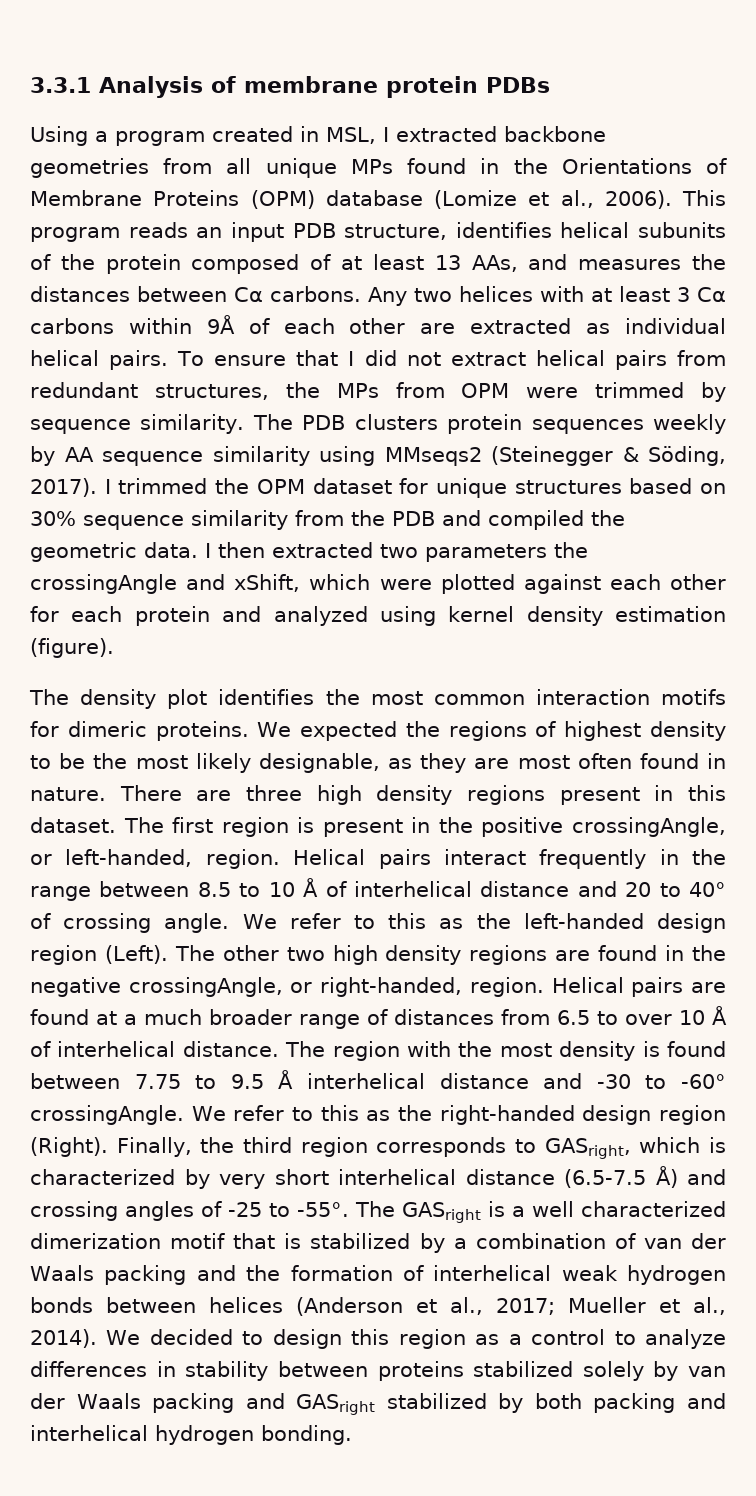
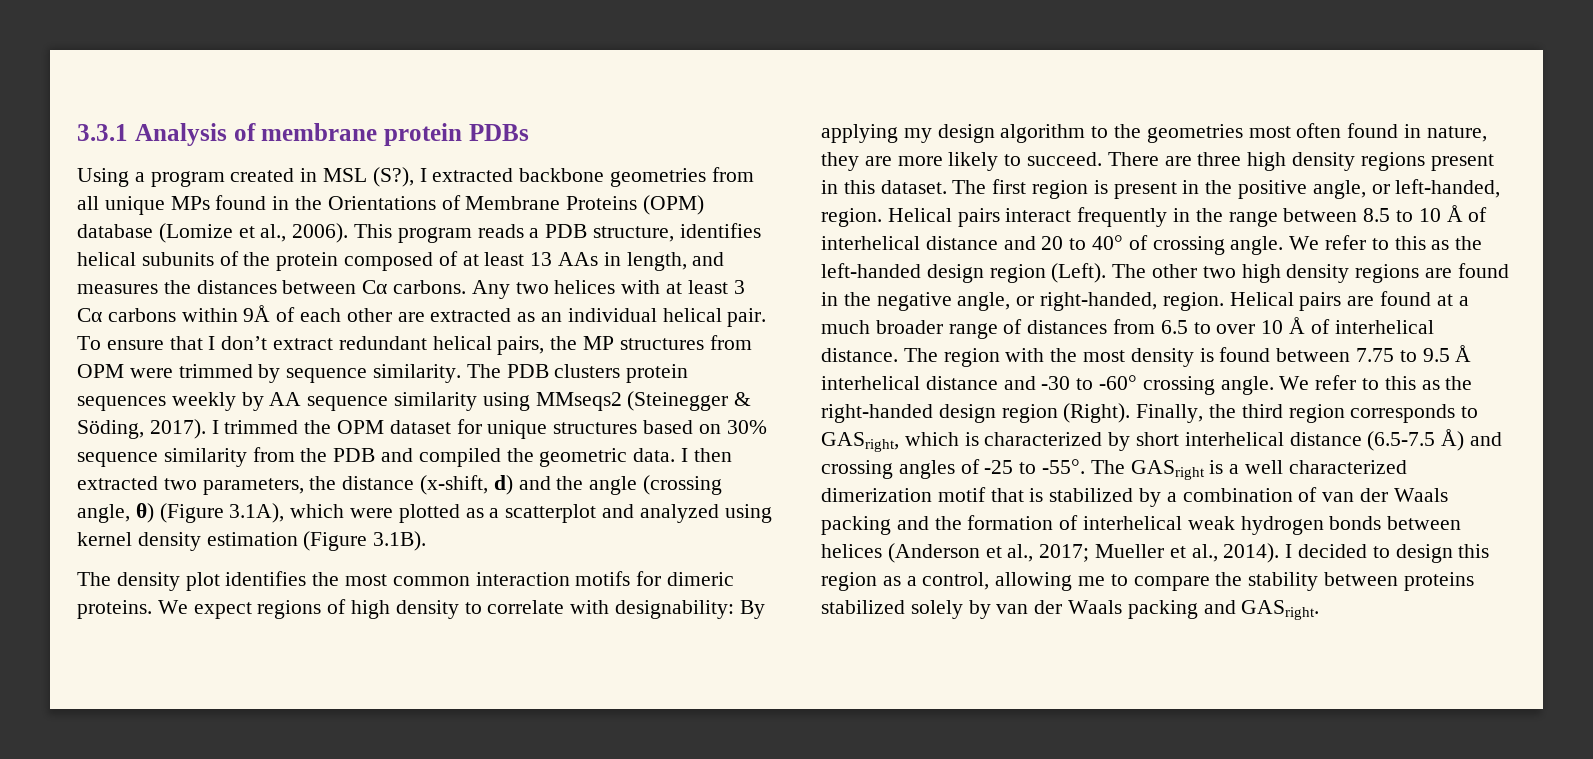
[326,127,376,144] MSL, -> [323,167,414,187] MSL (S?),
[196,222,284,242] an input -> [529,228,540,238] a
[471,255,518,272] AAs, -> [558,252,687,271] AAs in length,
(611, 328) none -> [541,312,563,322] an
[109,350,169,370] pairs. -> [727,308,767,327] pair.
[364,350,726,370] [30,382,379,400] did not extract helical pairs from redundant structures, the MPs -> [221,336,704,355] don’t extract redundant helical pairs, the MP structures
[425,542,588,562] [30,574,726,594] [30,606,210,626] parameters the crossingAngle and xShift, which were plotted against each other for each protein -> [202,475,723,495] [77,503,597,523] parameters, the distance (x-shift, d) and the angle (crossing angle, θ) (Figure 3.1A), which were plotted as a scatterplot
[30,638,114,658] (figure). -> [303,531,427,551] (Figure 3.1B).
[300,721,440,741] expected the -> [193,602,252,619] expect
[564,721,642,741] highest -> [351,600,391,619] high
[59,753,726,773] [30,787,106,801] be the most likely designable, as they are most often found in nature. -> [487,600,765,619] [821,123,1487,143] [821,152,1103,171] correlate with designability: By applying my design algorithm to the geometries most often found in nature, they are more likely to succeed.
[571,817,726,837] crossingAngle, -> [1312,180,1366,199] angle,
[128,977,283,997] crossingAngle, -> [957,292,1011,311] angle,
[30,1105,184,1125] crossingAngle. -> [1142,376,1274,395] crossing angle.
[219,1174,265,1189] very -> (1131, 441) none
[106,1330,141,1345] We -> [1285,544,1293,558] I
[531,1329,726,1349] [30,1361,176,1377] control to analyze differences in -> [922,572,1243,591] control, allowing me to compare the
[296,1393,726,1415] [30,1425,352,1445] GASright stabilized by both packing and interhelical hydrogen bonding. -> [1241,600,1320,620] GASright.

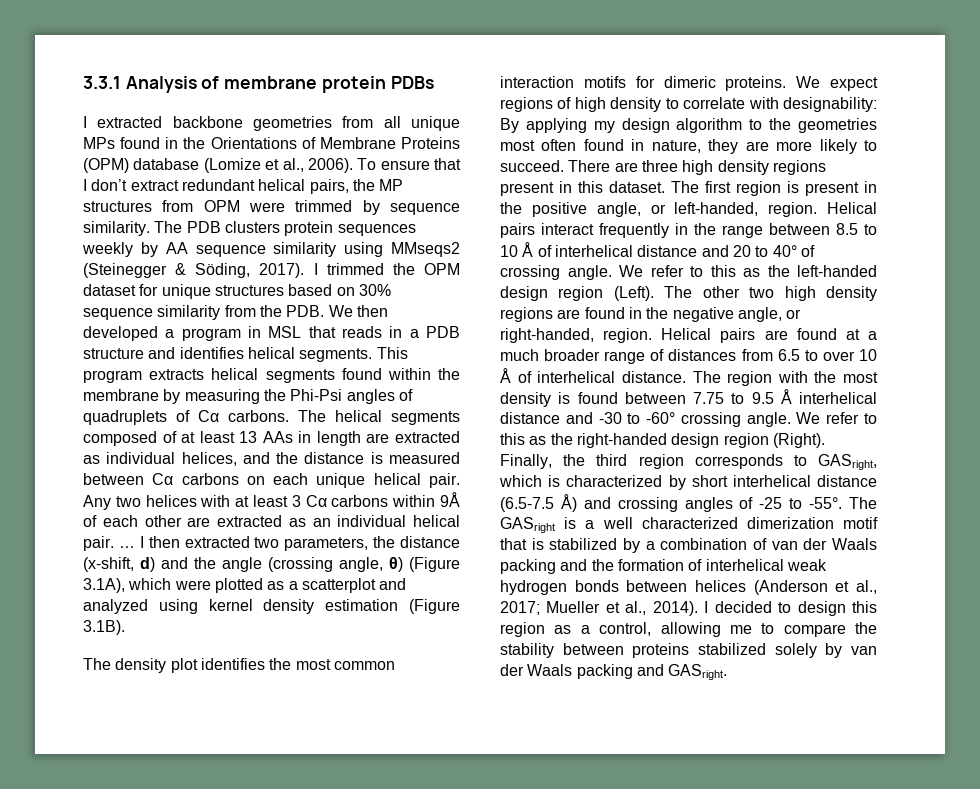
[77,167,414,187] Using a program created in MSL (S?), -> (434, 82) none
[354,223,761,243] [77,251,725,271] [77,280,745,299] [77,305,767,327] This program reads a PDB structure, identifies helical subunits of the protein composed of at least 13 AAs in length, and measures the distances between Cα carbons. Any two helices with at least 3 Cα carbons within 9Å of each other are extracted as an individual helical pair. -> (353, 165) none
[333,448,676,467] PDB and compiled the geometric data. -> [286,305,388,317] [83,326,460,341] [83,347,408,362] [83,368,460,383] [83,389,413,404] [83,410,460,425] [83,431,460,446] [83,452,460,466] [83,473,460,488] [83,492,461,510] [83,515,460,527] [83,536,135,551] PDB. We then developed a program in MSL that reads in a PDB structure and identifies helical segments. This program extracts helical segments found within the membrane by measuring the Phi-Psi angles of quadruplets of Cα carbons. The helical segments composed of at least 13 AAs in length are extracted as individual helices, and the distance is measured between Cα carbons on each unique helical pair. Any two helices with at least 3 Cα carbons within 9Å of each other are extracted as an individual helical pair. …

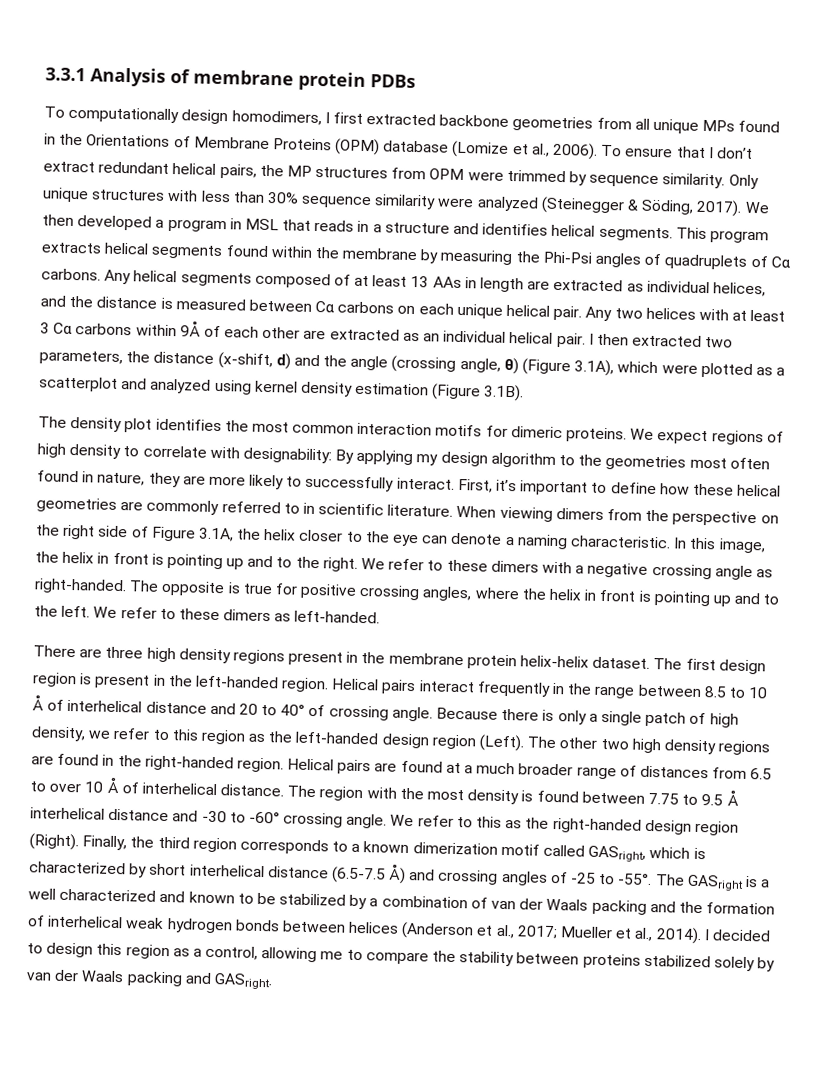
[83,116,87,128] I -> [44,106,363,126] To computationally design homodimers, I first
[154,221,416,236] [82,242,460,257] [83,263,460,278] [83,284,391,299] [83,305,325,320] The PDB clusters protein sequences weekly by AA sequence similarity using MMseqs2 (Steinegger & Söding, 2017). I trimmed the OPM dataset for unique structures based on 30% sequence similarity from the PDB. -> [728,174,759,190] [42,187,743,217] Only unique structures with less than 30% sequence similarity were analyzed (Steinegger & Söding, 2017).
[425,326,460,338] PDB -> (382, 228) none
[298,410,326,422] The -> [104,269,132,285] Any
[118,546,135,548] … -> (586, 340) none
[500,160,564,172] succeed. -> [305,475,782,497] [36,497,779,527] [36,524,766,554] [35,551,773,581] [34,578,780,607] [34,605,381,624] successfully interact. First, it’s important to define how these helical geometries are commonly referred to in scientific literature. When viewing dimers from the perspective on the right side of Figure 3.1A, the helix closer to the eye can denote a naming characteristic. In this image, the helix in front is pointing up and to the right. We refer to these dimers with a negative crossing angle as right-handed. The opposite is true for positive crossing angles, where the helix in front is pointing up and to the left. We refer to these dimers as left-handed. //
[578,181,603,193] this -> [361,652,590,670] the membrane protein helix-helix
(731, 187) none -> [718,659,766,675] design
[531,202,759,217] positive angle, or left-handed, -> [194,675,279,689] left-handed
[619,265,736,277] We refer to this -> [436,707,739,728] [31,726,246,745] Because there is only a single patch of high density, we refer to this region
[672,307,802,322] [500,328,594,343] negative angle, or right-handed, -> [144,755,234,772] right-handed
(807, 460) none -> [351,841,586,857] a known dimerization motif called
[746,517,878,529] [500,538,544,550] dimerization motif that is -> [159,890,276,905] and known to be

